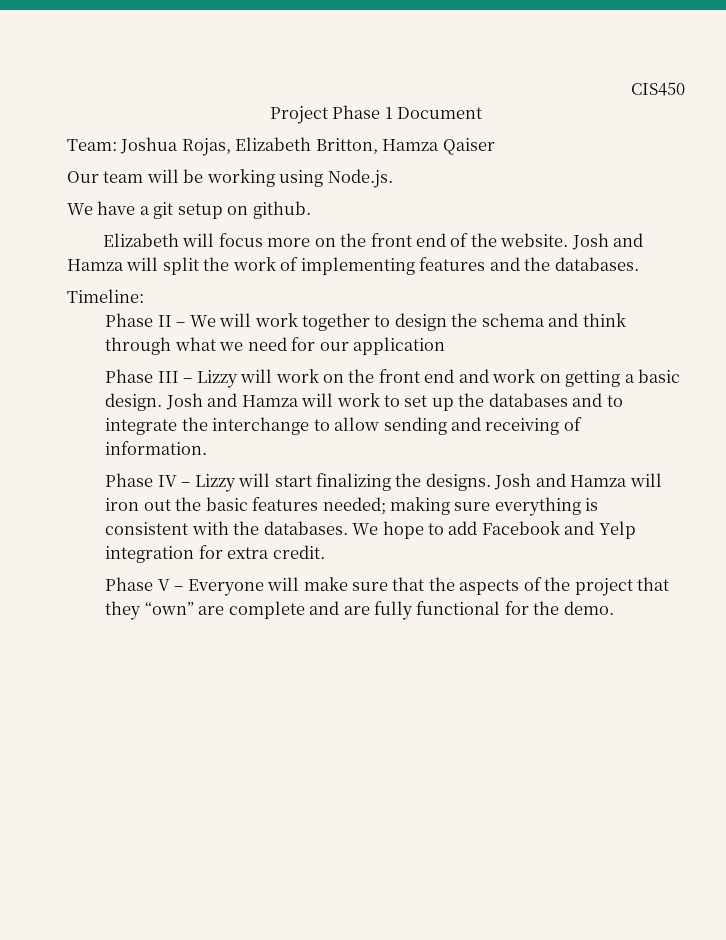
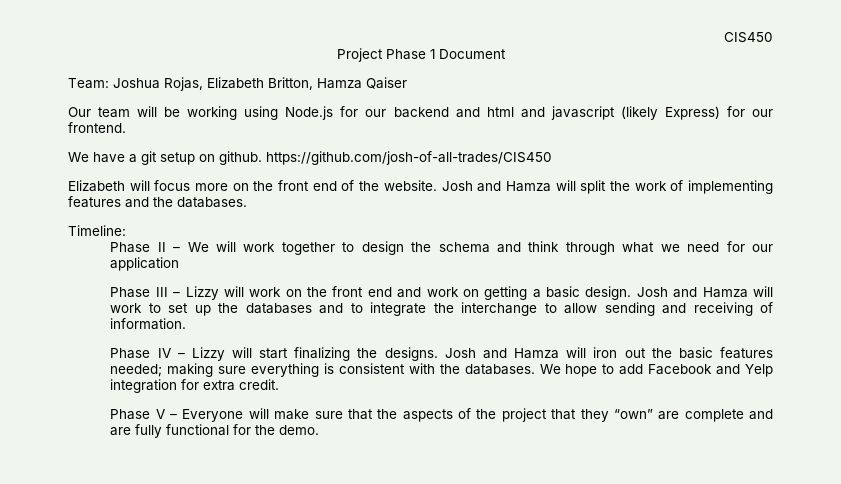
[327,169,393,188] Node.js. -> [285,106,773,120] [68,122,126,133] Node.js for our backend and html and javascript (likely Express) for our frontend.
(311, 210) none -> [266,151,552,165] https://github.com/josh-of-all-trades/CIS450

